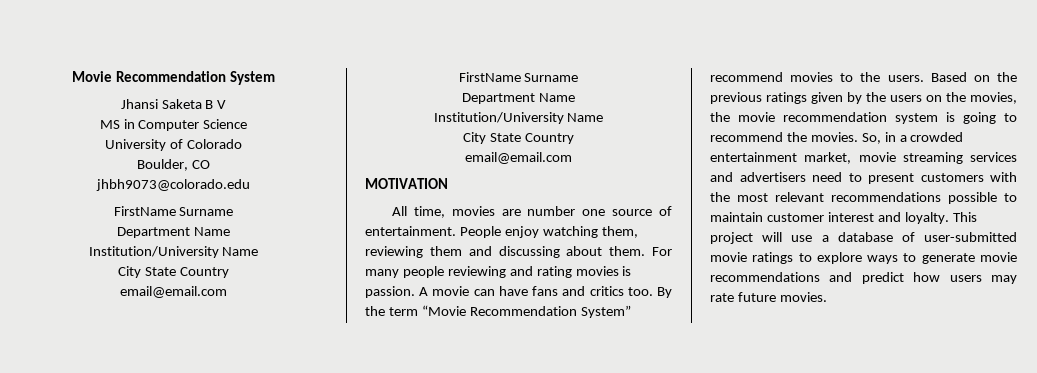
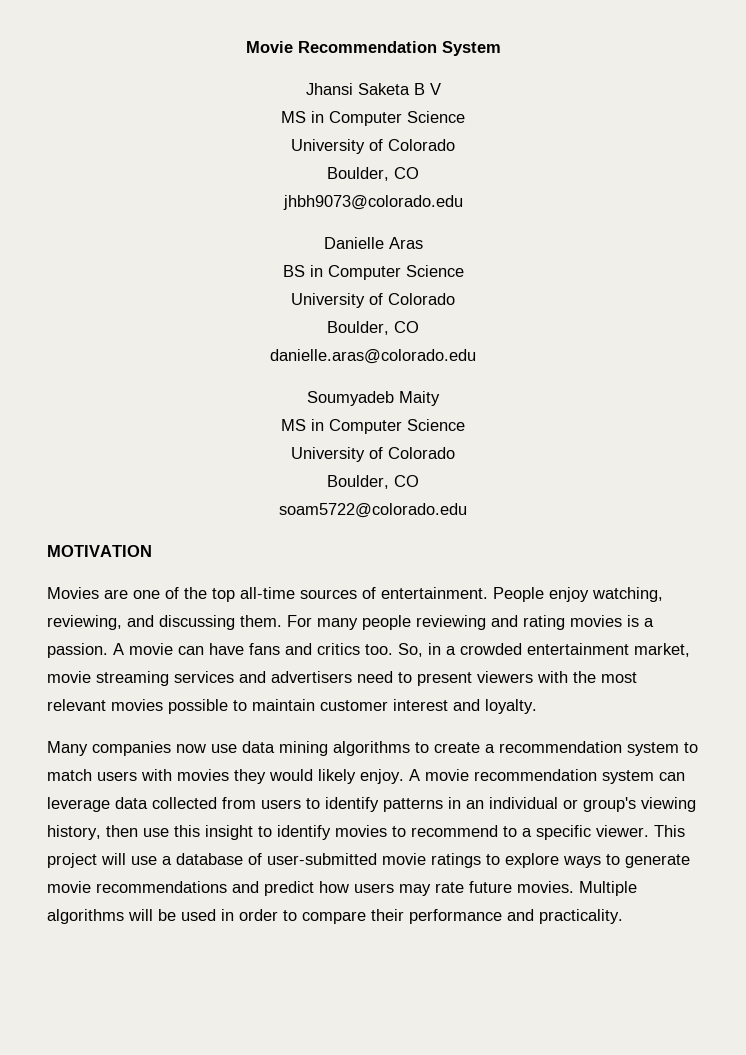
[113,206,234,216] [117,227,230,238] [88,246,259,258] [118,266,229,278] [120,286,227,298] [458,72,579,82] [462,93,575,104] [433,112,604,124] [463,132,574,144] [465,152,572,164] [365,178,448,189] [392,206,672,218] [365,226,638,238] [365,246,462,258] FirstName Surname // Department Name // Institution/University Name // City State Country // email@email.com // FirstName Surname // Department Name // Institution/University Name // City State Country // email@email.com // MOTIVATION // All time, movies are number one source of entertainment. People enjoy watching them, reviewing them -> [323,237,423,249] [282,265,464,280] [291,293,455,308] [327,321,419,335] [270,349,476,364] [307,391,440,406] [281,419,465,434] [291,447,455,462] [327,475,419,489] [279,503,467,518] [47,545,152,557] [47,587,663,602] [47,615,122,630] Danielle Aras // BS in Computer Science // University of Colorado // Boulder, CO // danielle.aras@colorado.edu // Soumyadeb Maity // MS in Computer Science // University of Colorado // Boulder, CO // soam5722@colorado.edu // MOTIVATION // Movies are one of the top all-time sources of entertainment. People enjoy watching, reviewing,
[566,246,603,256] about -> (235, 622) none
(632, 271) none -> [644,618,654,627] a
[657,287,672,298] [365,305,631,318] [710,72,1017,82] [710,92,1017,104] [710,112,1017,124] [710,132,858,142] By the term “Movie Recommendation System” recommend movies to the users. Based on the previous ratings given by the users on the movies, the movie recommendation system is going to recommend the movies. -> (393, 649) none
[920,173,984,182] customers -> [477,671,533,683] viewers
[831,192,941,202] recommendations -> [111,699,163,711] movies
(949, 218) none -> [47,741,698,756] [47,769,685,784] [47,797,696,812] [47,825,649,840] // Many companies now use data mining algorithms to create a recommendation system to match users with movies they would likely enjoy. A movie recommendation system can leverage data collected from users to identify patterns in an individual or group's viewing history, then use this insight to identify movies to recommend to a specific viewer.
(827, 297) none -> [579,881,637,896] [47,909,623,924] Multiple algorithms will be used in order to compare their performance and practicality.

